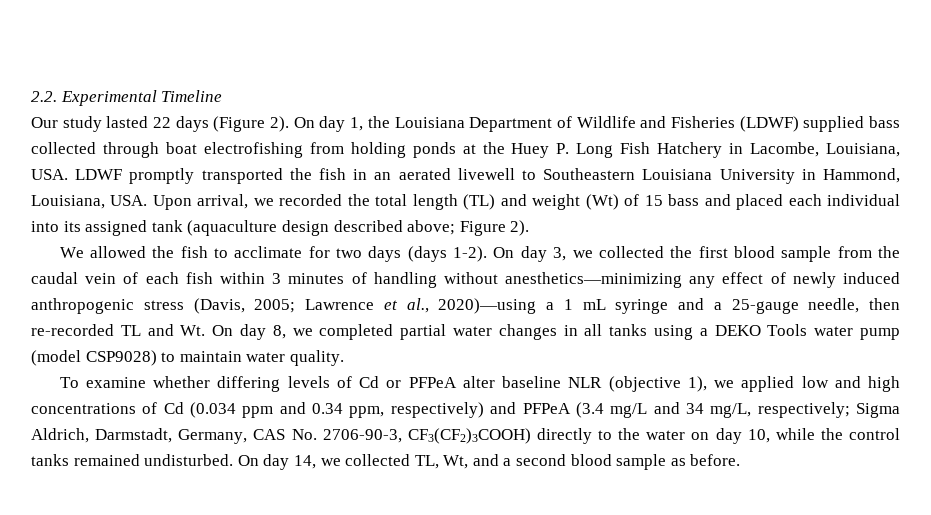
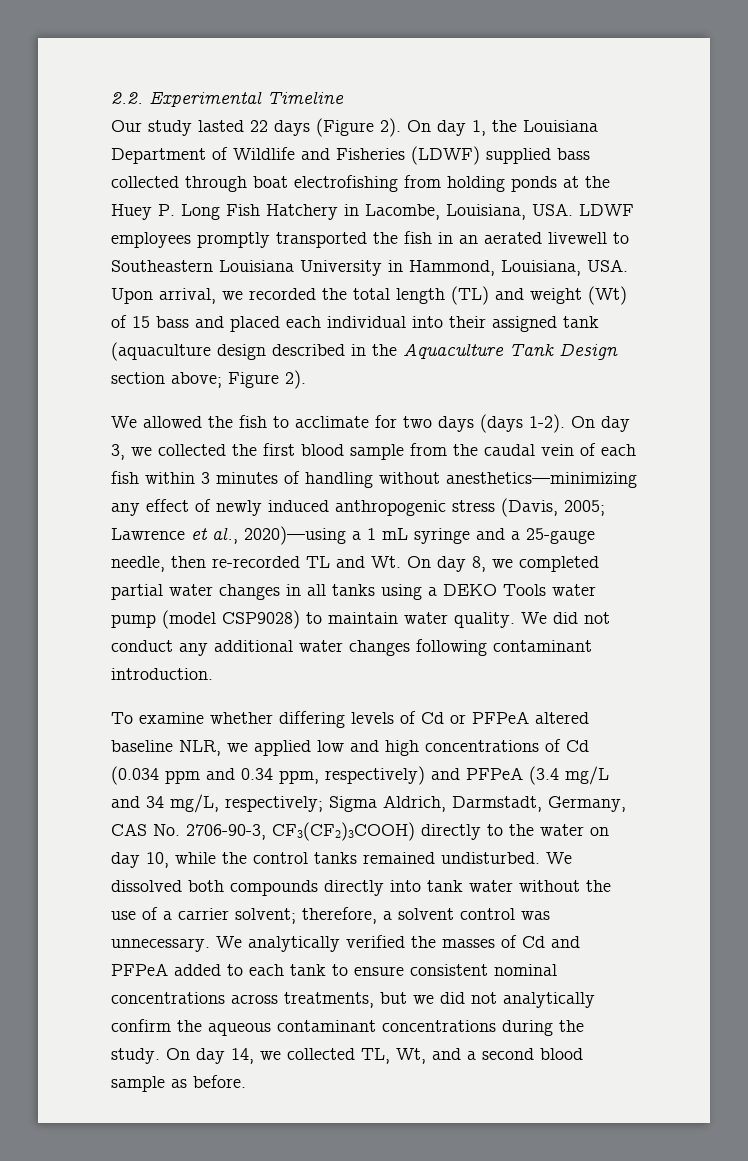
(123, 174) none -> [111,232,191,248] employees
[63,221,81,232] its -> [449,316,486,328] their
(403, 226) none -> [351,343,618,360] [111,372,165,384] in the Aquaculture Tank Design section
(344, 358) none -> [521,612,610,624] [111,639,592,656] [111,668,213,680] We did not conduct any additional water changes following contaminant introduction.
[462,376,707,392] alter baseline NLR (objective 1), -> [535,712,589,724] [111,740,221,756] altered baseline NLR,
(234, 460) none -> [546,852,572,864] [111,880,611,896] [111,907,550,924] [111,935,580,952] [111,963,557,976] [111,992,595,1008] [111,1019,584,1036] [111,1048,160,1064] We dissolved both compounds directly into tank water without the use of a carrier solvent; therefore, a solvent control was unnecessary. We analytically verified the masses of Cd and PFPeA added to each tank to ensure consistent nominal concentrations across treatments, but we did not analytically confirm the aqueous contaminant concentrations during the study.

